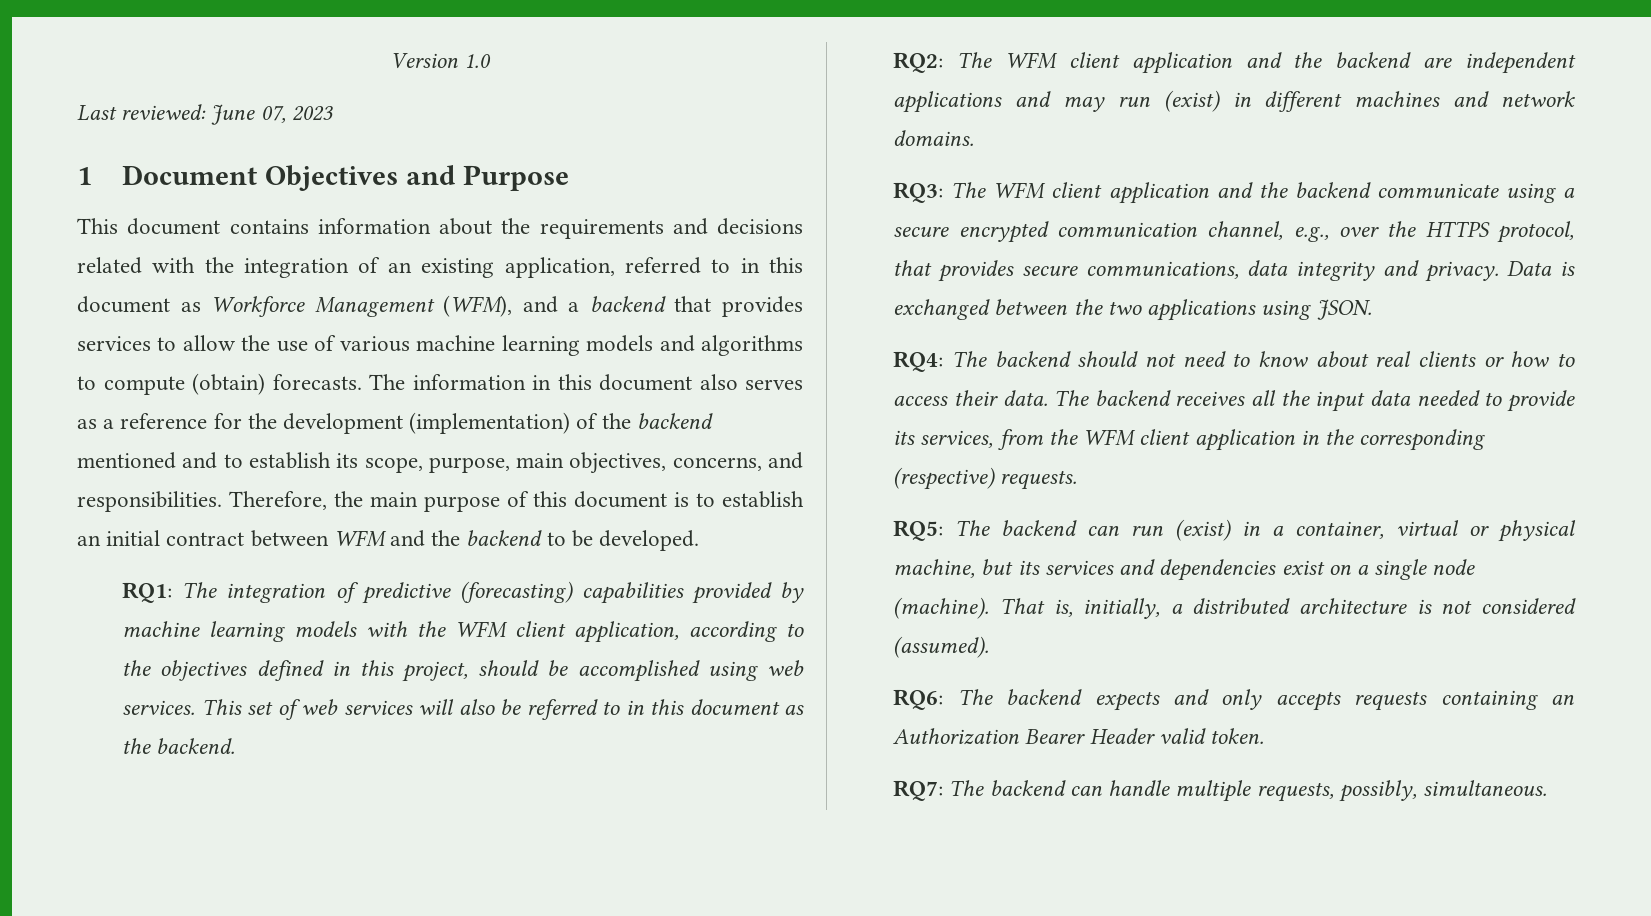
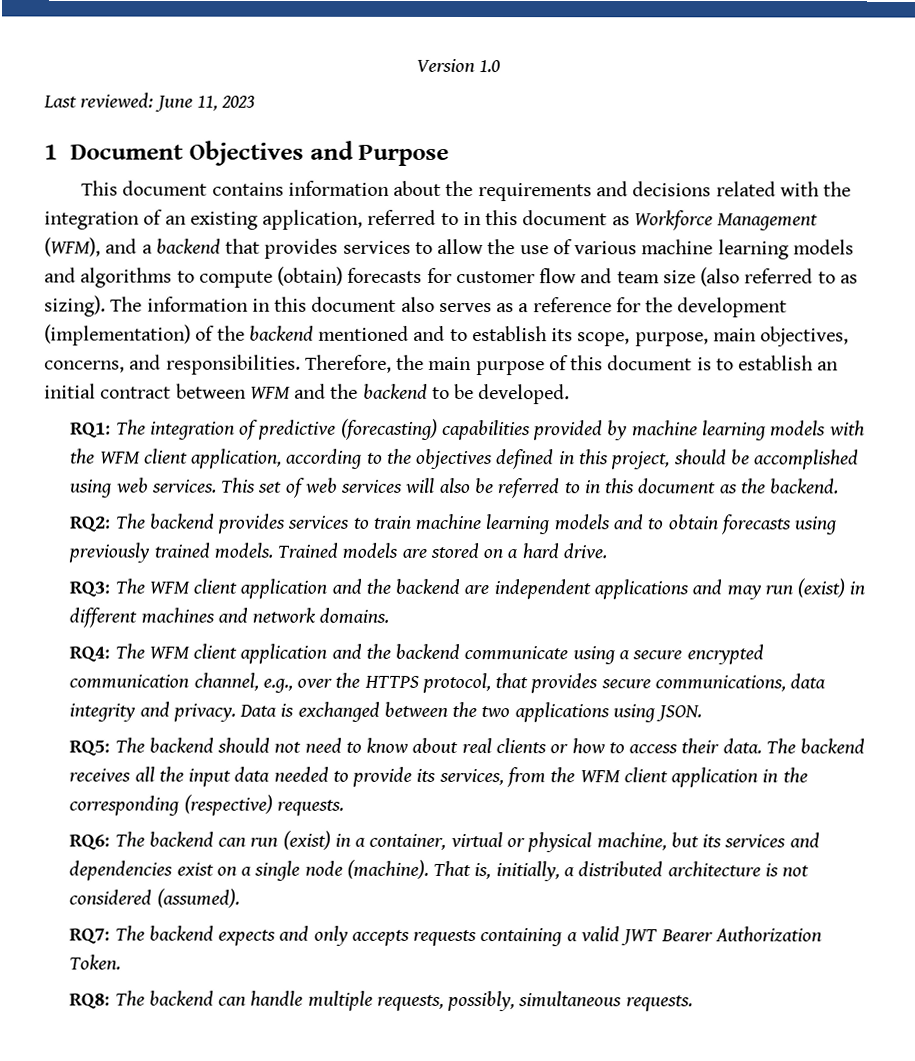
[260,105,286,123] 07, -> [196,95,218,111] 11,
[272,374,362,390] forecasts. -> [347,267,858,287] [44,295,106,317] forecasts for customer flow and team size (also referred to as sizing).
(993, 60) none -> [149,513,838,535] [68,542,607,563] [69,578,145,597] backend provides services to train machine learning models and to obtain forecasts using previously trained models. Trained models are stored on a hard drive. // RQ3: The
[893,182,944,203] RQ3: -> [69,646,111,662] RQ4:
[893,351,944,372] RQ4: -> [69,740,111,756] RQ5:
[893,520,944,541] RQ5: -> [69,834,111,850] RQ6:
[893,689,944,710] RQ6: -> [69,928,111,944] RQ7:
[1551,695,1574,705] [893,728,1265,745] [893,780,944,801] an Authorization Bearer Header valid token. // RQ7: -> [566,926,822,946] [69,954,122,970] [69,993,111,1009] a valid JWT Bearer Authorization Token. // RQ8:
[1422,780,1547,796] simultaneous. -> [518,991,693,1012] simultaneous requests.

